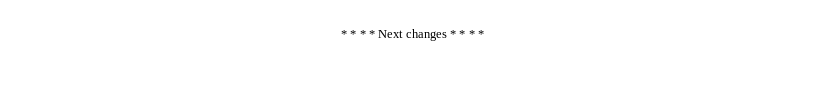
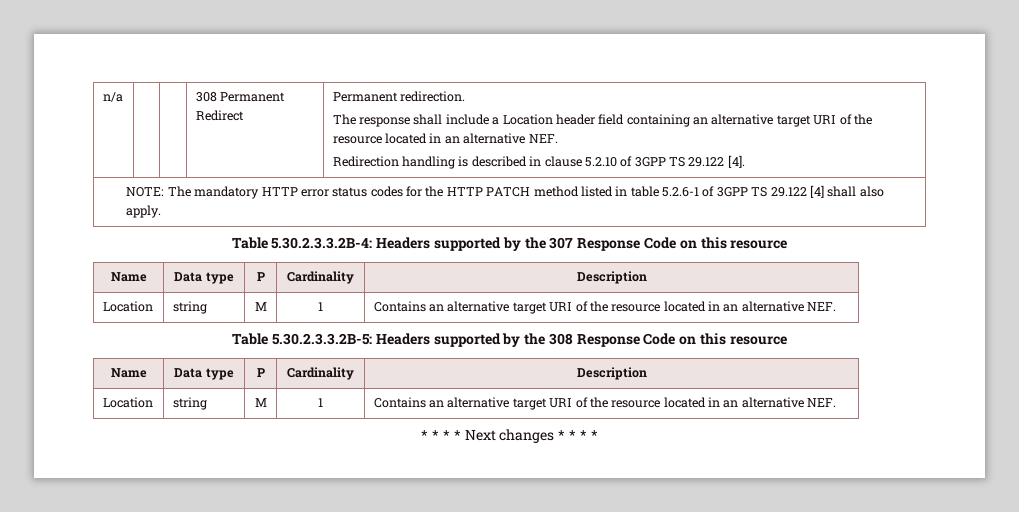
(340, 34) none -> [102,92,123,102] [195,92,286,102] [195,110,244,121] [332,91,466,102] [332,114,872,127] [332,133,558,144] [332,155,745,169] [126,185,884,199] [126,205,162,218] [231,237,788,251] [110,272,147,282] [174,272,234,284] [256,272,265,281] [287,271,354,284] [576,271,647,284] [102,301,153,312] [172,301,207,314] [254,302,267,311] [318,302,323,311] [373,301,837,314] [232,333,787,347] [110,368,147,378] [174,368,234,380] [256,368,265,377] [287,367,354,380] [576,367,647,380] [102,397,153,408] [172,397,207,410] [254,398,267,407] [318,398,323,407] [373,397,837,410] n/a | | | 308 Permanent Redirect | Permanent redirection. // The response shall include a Location header field containing an alternative target URI of the resource located in an alternative NEF. // Redirection handling is described in clause 5.2.10 of 3GPP TS 29.122 [4]. // NOTE: The mandatory HTTP error status codes for the HTTP PATCH method listed in table 5.2.6-1 of 3GPP TS 29.122 [4] shall also apply. // Table 5.30.2.3.3.2B-4: Headers supported by the 307 Response Code on this resource // Name | Data type | P | Cardinality | Description // Location | string | M | 1 | Contains an alternative target URI of the resource located in an alternative NEF. // Table 5.30.2.3.3.2B-5: Headers supported by the 308 Response Code on this resource // Name | Data type | P | Cardinality | Description // Location | string | M | 1 | Contains an alternative target URI of the resource located in an alternative NEF. //

